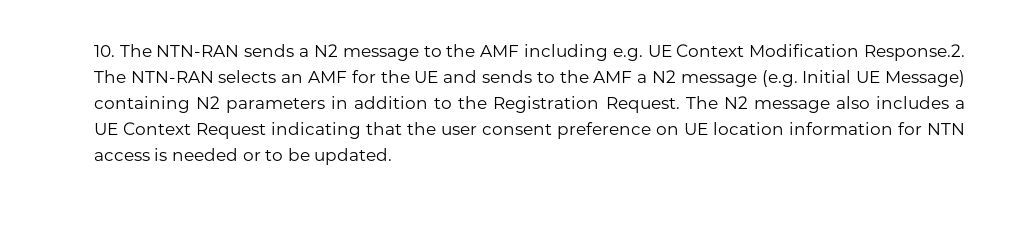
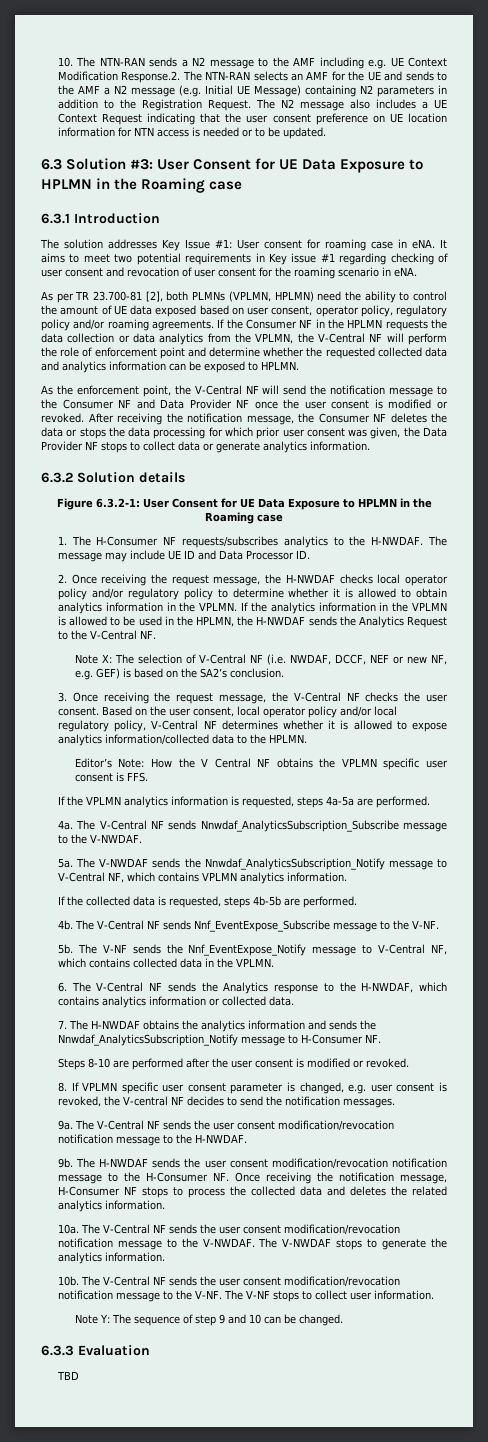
(393, 156) none -> [41,158,424,173] [41,178,243,193] [41,213,160,224] [40,239,447,251] [41,253,449,265] [41,267,417,279] [41,291,447,303] [41,305,447,317] [41,319,447,331] [41,333,447,345] [41,347,447,359] [41,361,299,373] [41,385,447,397] [41,399,449,409] [41,413,447,425] [41,427,447,439] [41,441,370,453] [41,472,185,483] [56,498,432,510] [205,512,283,524] [57,536,447,548] [57,550,310,562] [57,574,449,586] [57,588,448,600] [57,602,447,614] [57,616,447,628] [57,630,156,640] [74,654,448,665] [74,668,284,680] [57,692,448,704] [57,706,397,718] [57,720,448,732] [57,734,307,746] [74,758,448,770] [74,772,148,782] [57,796,430,808] [57,820,447,832] [57,834,142,844] [57,858,447,870] [57,872,347,884] [57,896,357,908] [57,920,439,932] [57,944,447,956] [57,958,274,968] [57,982,448,994] [57,996,294,1008] [57,1020,376,1032] [57,1034,381,1046] [57,1058,409,1070] [57,1082,447,1094] [57,1096,395,1108] [57,1120,394,1131] [57,1134,247,1146] [57,1158,448,1169] [57,1172,447,1184] [57,1186,447,1198] [57,1200,165,1212] [57,1224,400,1235] [57,1238,447,1250] [57,1252,165,1264] [57,1276,400,1287] [57,1290,434,1302] [74,1314,343,1326] [41,1345,150,1356] [56,1371,79,1380] // 6.3 Solution #3: User Consent for UE Data Exposure to HPLMN in the Roaming case // 6.3.1 Introduction // The solution addresses Key Issue #1: User consent for roaming case in eNA. It aims to meet two potential requirements in Key issue #1 regarding checking of user consent and revocation of user consent for the roaming scenario in eNA. // As per TR 23.700-81 [2], both PLMNs (VPLMN, HPLMN) need the ability to control the amount of UE data exposed based on user consent, operator policy, regulatory policy and/or roaming agreements. If the Consumer NF in the HPLMN requests the data collection or data analytics from the VPLMN, the V-Central NF will perform the role of enforcement point and determine whether the requested collected data and analytics information can be exposed to HPLMN. // As the enforcement point, the V-Central NF will send the notification message to the Consumer NF and Data Provider NF once the user consent is modified or revoked. After receiving the notification message, the Consumer NF deletes the data or stops the data processing for which prior user consent was given, the Data Provider NF stops to collect data or generate analytics information. // 6.3.2 Solution details // Figure 6.3.2-1: User Consent for UE Data Exposure to HPLMN in the Roaming case // 1. The H-Consumer NF requests/subscribes analytics to the H-NWDAF. The message may include UE ID and Data Processor ID. // 2. Once receiving the request message, the H-NWDAF checks local operator policy and/or regulatory policy to determine whether it is allowed to obtain analytics information in the VPLMN. If the analytics information in the VPLMN is allowed to be used in the HPLMN, the H-NWDAF sends the Analytics Request to the V-Central NF. // Note X: The selection of V-Central NF (i.e. NWDAF, DCCF, NEF or new NF, e.g. GEF) is based on the SA2’s conclusion. // 3. Once receiving the request message, the V-Central NF checks the user consent. Based on the user consent, local operator policy and/or local regulatory policy, V-Central NF determines whether it is allowed to expose analytics information/collected data to the HPLMN. // Editor’s Note: How the V Central NF obtains the VPLMN specific user consent is FFS. // If the VPLMN analytics information is requested, steps 4a-5a are performed. // 4a. The V-Central NF sends Nnwdaf_AnalyticsSubscription_Subscribe message to the V-NWDAF. // 5a. The V-NWDAF sends the Nnwdaf_AnalyticsSubscription_Notify message to V-Central NF, which contains VPLMN analytics information. // If the collected data is requested, steps 4b-5b are performed. // 4b. The V-Central NF sends Nnf_EventExpose_Subscribe message to the V-NF. // 5b. The V-NF sends the Nnf_EventExpose_Notify message to V-Central NF, which contains collected data in the VPLMN. // 6. The V-Central NF sends the Analytics response to the H-NWDAF, which contains analytics information or collected data. // 7. The H-NWDAF obtains the analytics information and sends the Nnwdaf_AnalyticsSubscription_Notify message to H-Consumer NF. // Steps 8-10 are performed after the user consent is modified or revoked. // 8. If VPLMN specific user consent parameter is changed, e.g. user consent is revoked, the V-central NF decides to send the notification messages. // 9a. The V-Central NF sends the user consent modification/revocation notification message to the H-NWDAF. // 9b. The H-NWDAF sends the user consent modification/revocation notification message to the H-Consumer NF. Once receiving the notification message, H-Consumer NF stops to process the collected data and deletes the related analytics information. // 10a. The V-Central NF sends the user consent modification/revocation notification message to the V-NWDAF. The V-NWDAF stops to generate the analytics information. // 10b. The V-Central NF sends the user consent modification/revocation notification message to the V-NF. The V-NF stops to collect user information. // Note Y: The sequence of step 9 and 10 can be changed. // 6.3.3 Evaluation // TBD

